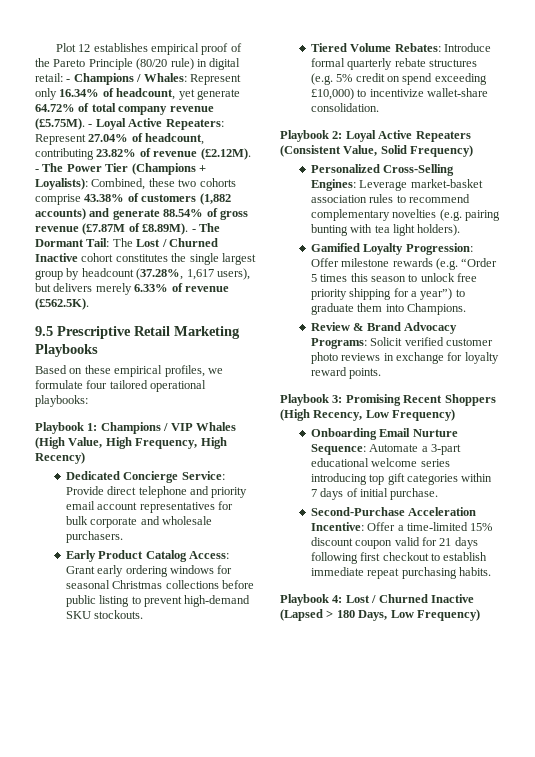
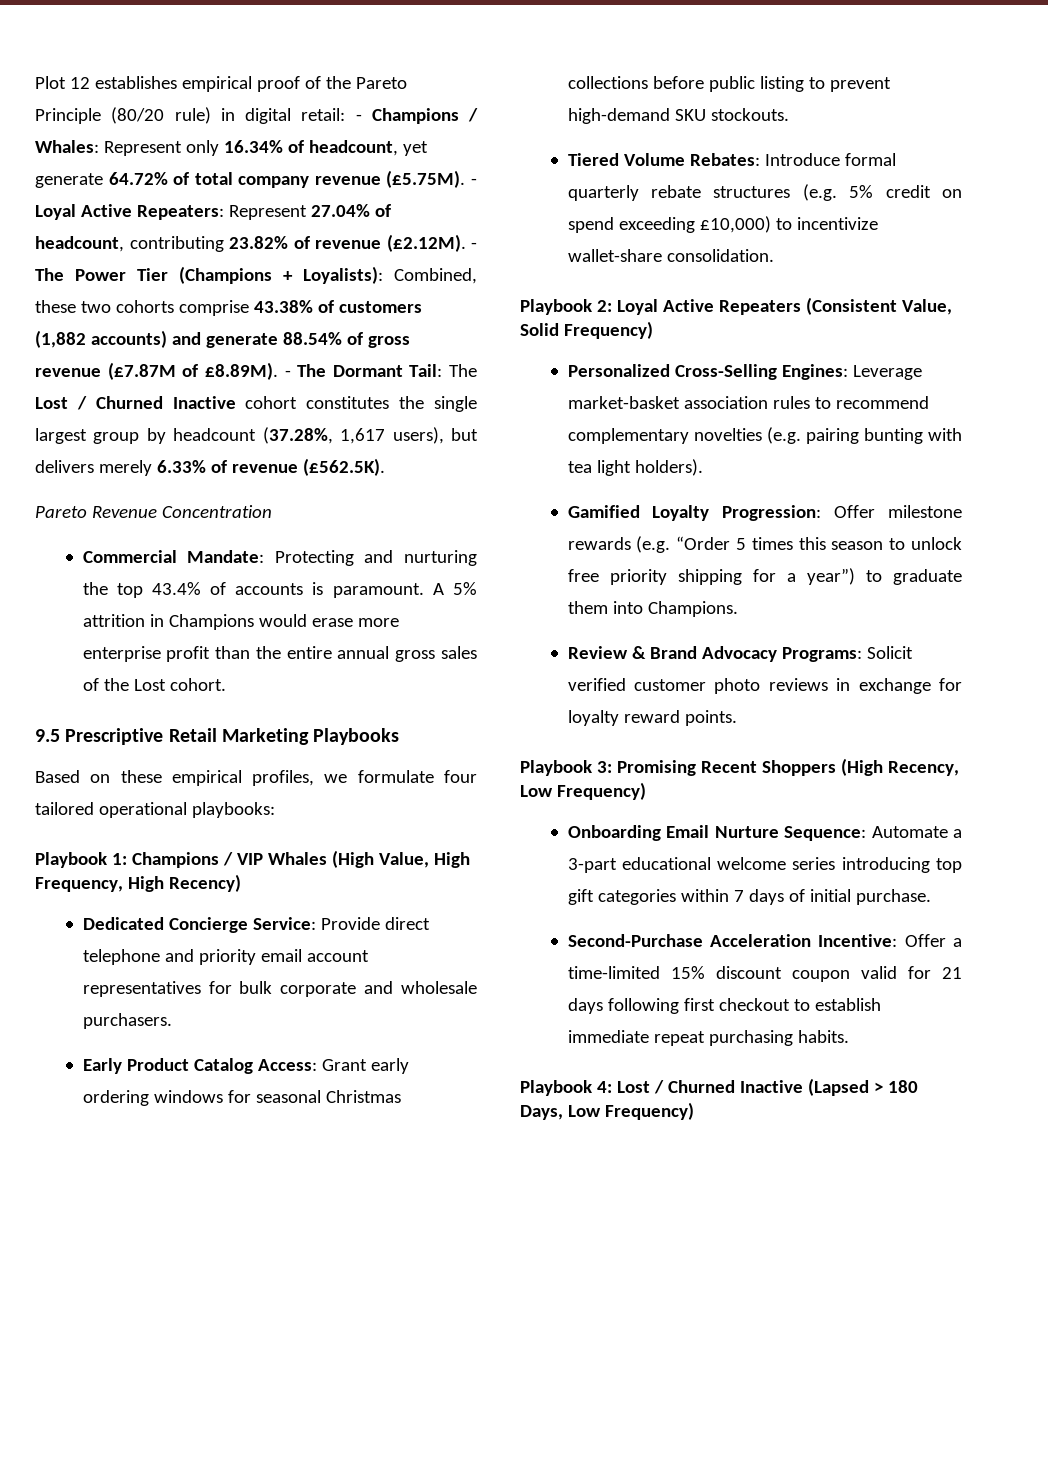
(89, 304) none -> [35,505,272,518] [82,550,477,566] [82,582,477,598] [82,614,399,630] [82,646,478,662] [82,678,226,691] // Pareto Revenue Concentration // Commercial Mandate: Protecting and nurturing the top 43.4% of accounts is paramount. A 5% attrition in Champions would erase more enterprise profit than the entire annual gross sales of the Lost cohort.

